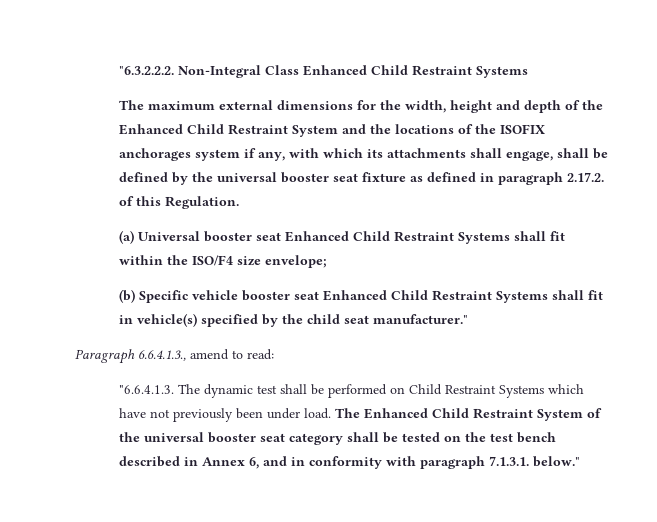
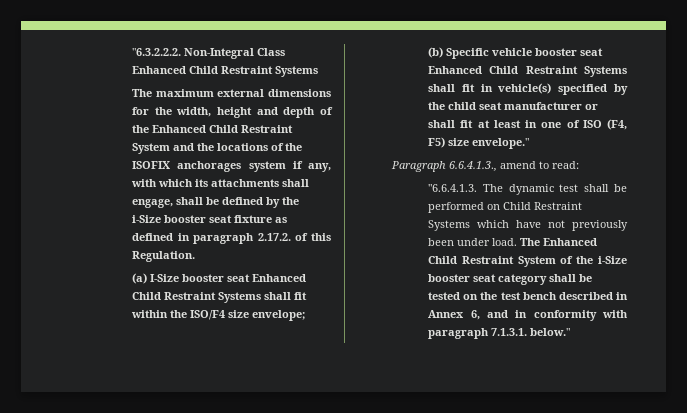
[217,172,278,182] universal -> [132,215,162,223] i-Size
[138,231,201,241] Universal -> [150,274,180,282] I-Size
[373,314,469,324] manufacturer." -> [504,102,599,110] [428,119,627,130] [428,137,530,149] manufacturer or shall fit at least in one of ISO (F4, F5) size envelope."
[144,432,205,442] universal -> [598,256,627,264] i-Size

